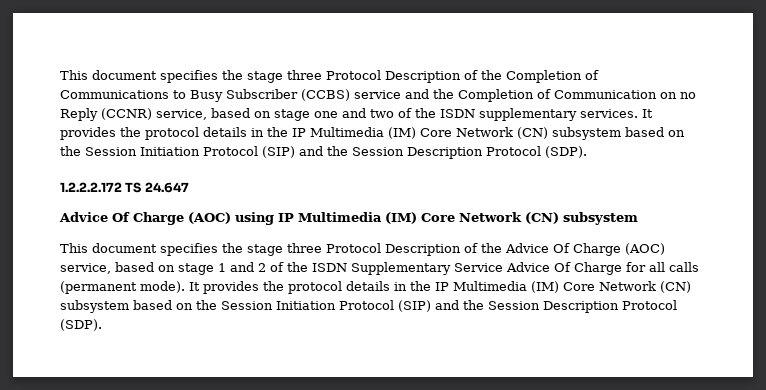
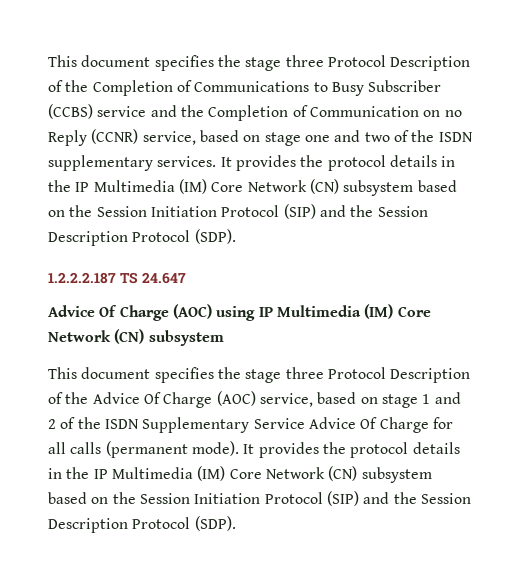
[60,182,122,192] 1.2.2.2.172 -> [48,272,116,284] 1.2.2.2.187

